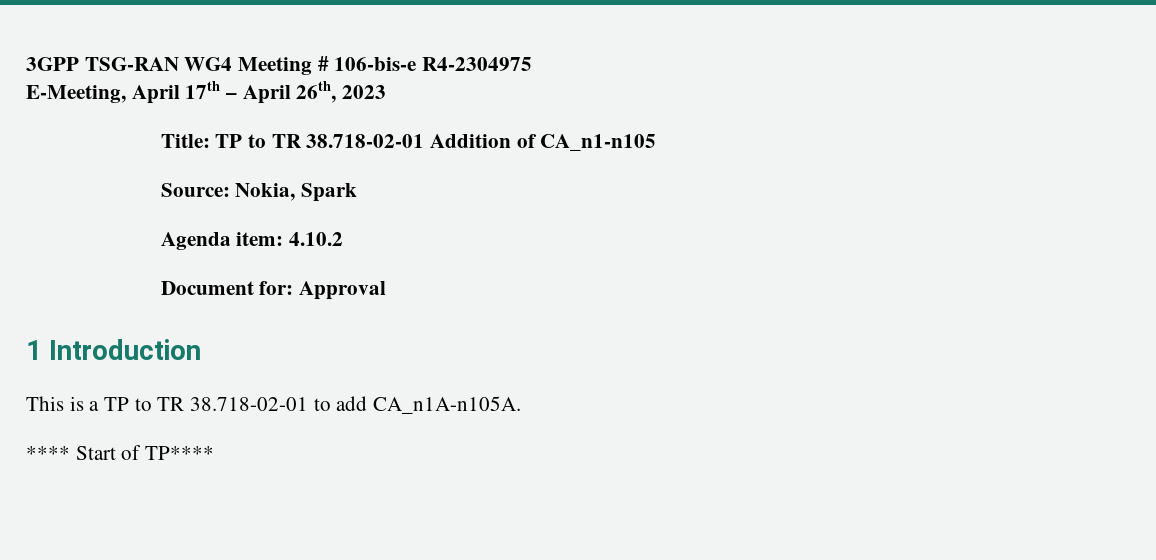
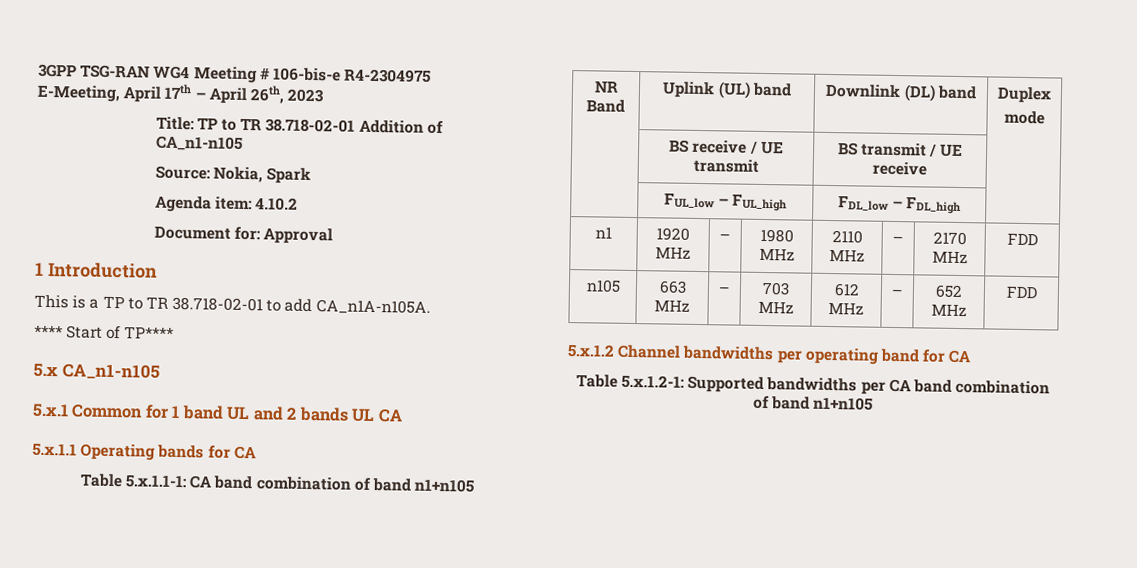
(215, 453) none -> [33,362,160,380] [32,403,403,423] [32,442,257,461] [79,473,475,493] [593,80,619,93] [586,99,625,113] [662,81,792,99] [825,83,977,102] [997,86,1052,104] [1003,110,1045,125] [669,139,784,155] [692,158,759,173] [837,142,964,158] [872,161,927,176] [663,192,788,212] [837,195,962,215] [595,226,612,239] [656,227,690,241] [655,246,691,259] [719,233,731,241] [759,228,794,243] [758,247,795,261] [831,230,863,244] [829,249,865,262] [892,235,904,244] [932,231,967,246] [931,250,968,264] [1006,232,1038,246] [585,279,621,293] [658,280,687,294] [654,299,690,312] [718,286,730,294] [762,281,790,296] [757,300,794,314] [833,283,860,297] [828,301,864,315] [891,288,903,297] [935,284,963,299] [930,303,967,317] [1005,285,1038,299] [567,344,973,365] [575,374,1051,395] [752,395,874,411] // 5.x CA_n1-n105 // 5.x.1 Common for 1 band UL and 2 bands UL CA // 5.x.1.1 Operating bands for CA // Table 5.x.1.1-1: CA band combination of band n1+n105 // NR Band | Uplink (UL) band | Downlink (DL) band | Duplex // mode // | BS receive / UE transmit | BS transmit / UE receive | // | FUL_low – FUL_high | FDL_low – FDL_high | // n1 | 1920 MHz | – | 1980 MHz | 2110 MHz | – | 2170 MHz | FDD // n105 | 663 MHz | – | 703 MHz | 612 MHz | – | 652 MHz | FDD // 5.x.1.2 Channel bandwidths per operating band for CA // Table 5.x.1.2-1: Supported bandwidths per CA band combination of band n1+n105

